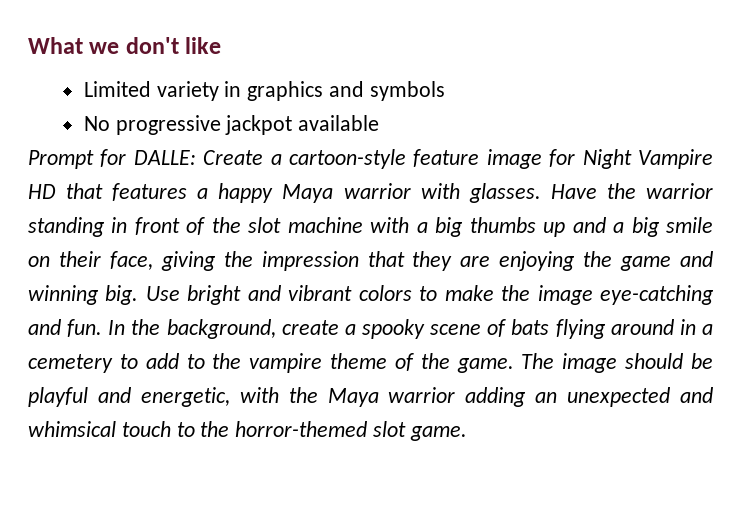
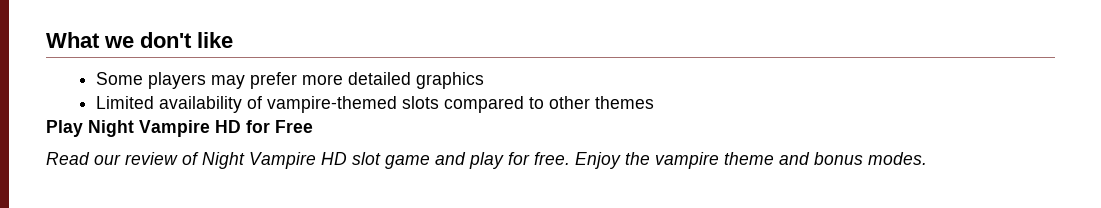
[83,81,445,101] [83,115,380,135] [28,149,713,169] [28,183,714,203] [28,217,713,237] [28,251,713,271] [28,285,714,305] [28,319,713,339] [28,353,713,373] [28,387,713,407] [28,421,467,441] Limited variety in graphics and symbols // No progressive jackpot available // Prompt for DALLE: Create a cartoon-style feature image for Night Vampire HD that features a happy Maya warrior with glasses. Have the warrior standing in front of the slot machine with a big thumbs up and a big smile on their face, giving the impression that they are enjoying the game and winning big. Use bright and vibrant colors to make the image eye-catching and fun. In the background, create a spooky scene of bats flying around in a cemetery to add to the vampire theme of the game. The image should be playful and energetic, with the Maya warrior adding an unexpected and whimsical touch to the horror-themed slot game. -> [95,72,484,89] [95,96,654,113] [46,120,313,137] [46,152,927,169] Some players may prefer more detailed graphics // Limited availability of vampire-themed slots compared to other themes // Play Night Vampire HD for Free // Read our review of Night Vampire HD slot game and play for free. Enjoy the vampire theme and bonus modes.

